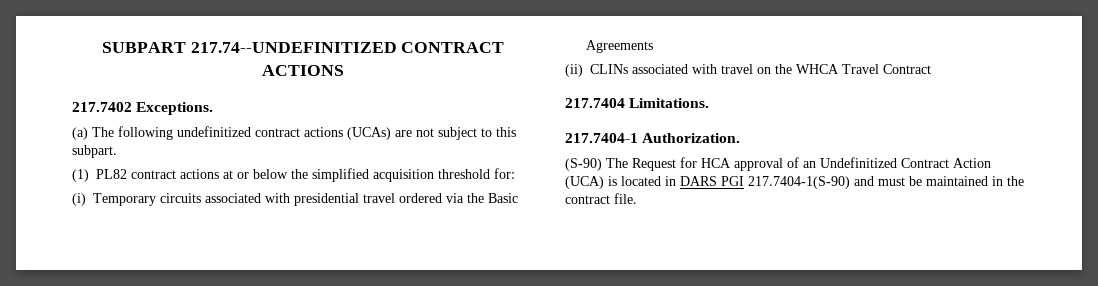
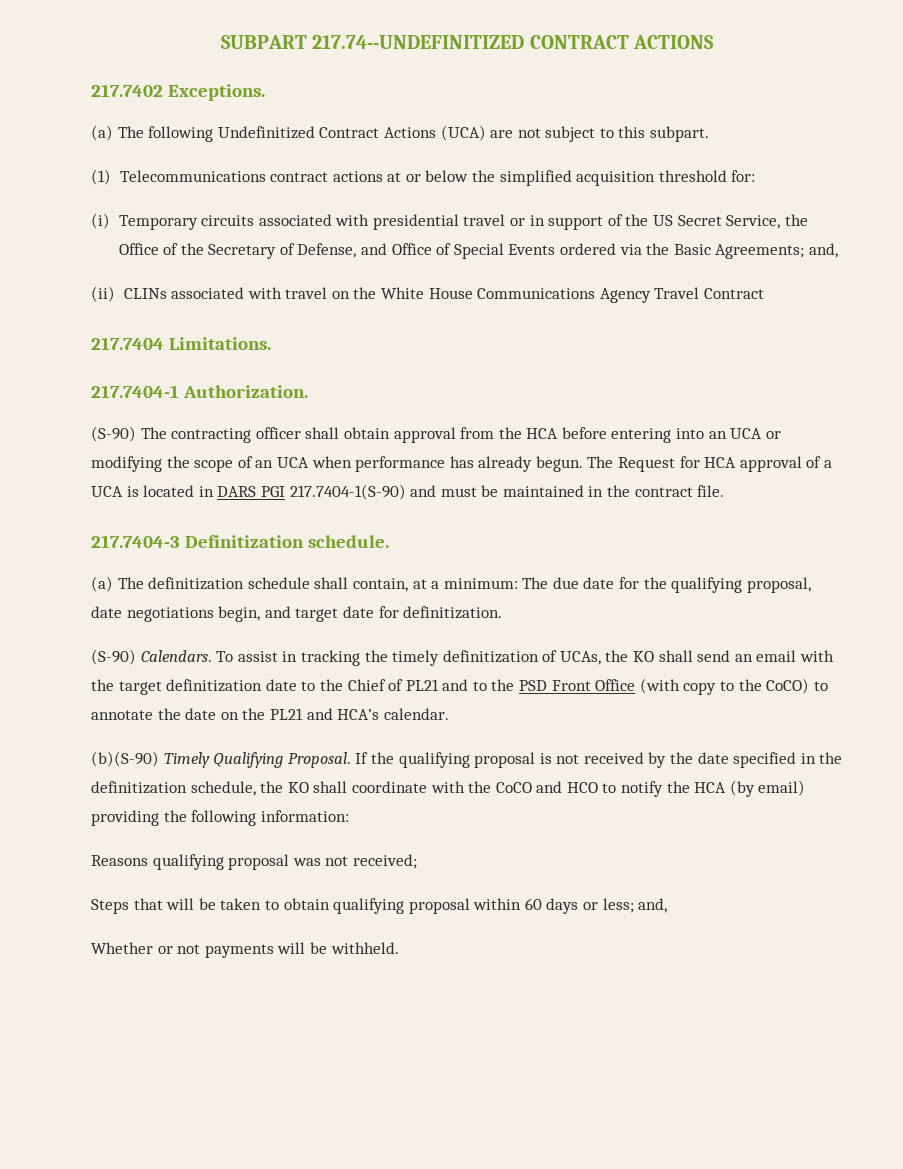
[177,126,391,140] undefinitized contract actions (UCAs) -> [217,125,486,141] Undefinitized Contract Actions (UCA)
[96,169,127,179] PL82 -> [119,170,266,182] Telecommunications
(395, 198) none -> [510,214,808,230] [118,243,556,259] or in support of the US Secret Service, the Office of the Secretary of Defense, and Office of Special Events
[586,40,653,53] Agreements -> [715,243,838,259] Agreements; and,
[796,64,839,74] WHCA -> [381,287,651,303] White House Communications Agency
(628, 163) none -> [171,427,781,443] [91,456,614,472] contracting officer shall obtain approval from the HCA before entering into an UCA or modifying the scope of an UCA when performance has already begun. The
[803,157,991,168] [565,176,604,189] an Undefinitized Contract Action (UCA) -> [824,460,833,468] [91,486,123,497] a UCA
(637, 198) none -> [91,535,389,548] [91,576,811,593] [91,606,503,622] [91,649,835,666] [91,678,828,695] [91,708,449,720] [91,751,843,768] [91,780,806,797] [91,810,349,826] [91,854,417,870] [91,898,668,914] [91,942,399,958] // 217.7404-3 Definitization schedule. // (a) The definitization schedule shall contain, at a minimum: The due date for the qualifying proposal, date negotiations begin, and target date for definitization. // (S-90) Calendars. To assist in tracking the timely definitization of UCAs, the KO shall send an email with the target definitization date to the Chief of PL21 and to the PSD Front Office (with copy to the CoCO) to annotate the date on the PL21 and HCA’s calendar. // (b)(S-90) Timely Qualifying Proposal. If the qualifying proposal is not received by the date specified in the definitization schedule, the KO shall coordinate with the CoCO and HCO to notify the HCA (by email) providing the following information: // Reasons qualifying proposal was not received; // Steps that will be taken to obtain qualifying proposal within 60 days or less; and, // Whether or not payments will be withheld.

